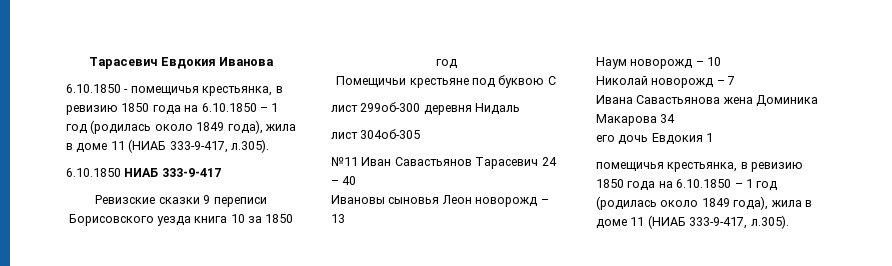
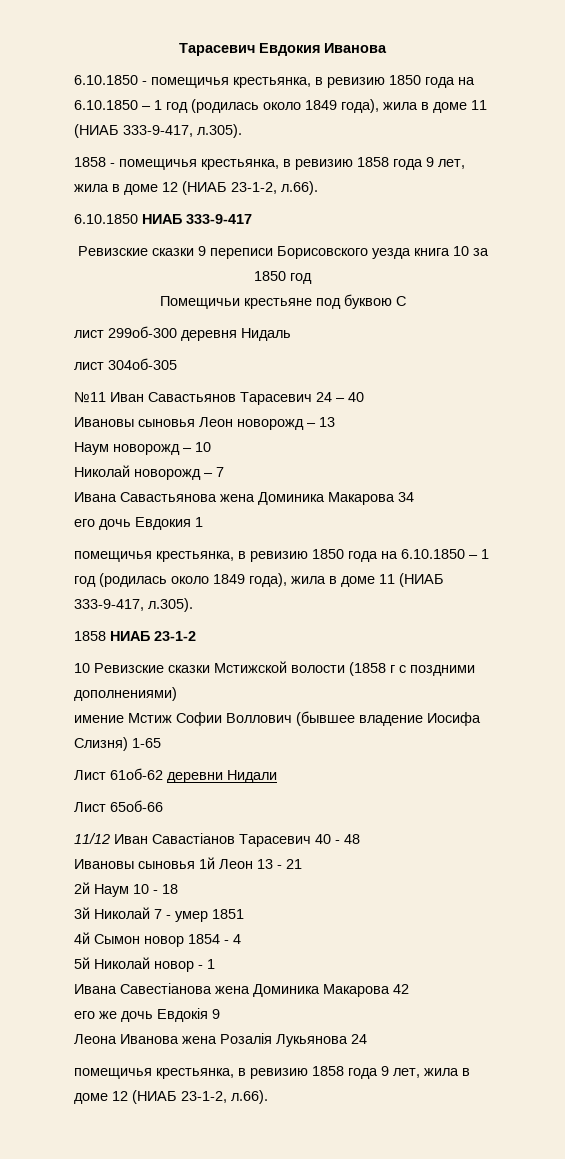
(269, 146) none -> [74,157,465,170] [74,181,318,195] // 1858 - помещичья крестьянка, в ревизию 1858 года 9 лет, жила в доме 12 (НИАБ 23-1-2, л.66).
(789, 222) none -> [74,631,196,641] [74,661,475,676] [74,687,177,701] [74,711,481,726] [74,737,161,751] [74,768,277,783] [74,800,163,812] [74,833,360,847] [74,857,302,869] [74,882,178,897] [74,907,244,922] [74,932,241,947] [74,957,215,972] [74,983,409,997] [74,1008,220,1022] [74,1033,367,1047] [74,1066,470,1079] [74,1090,268,1104] // 1858 НИАБ 23-1-2 // 10 Ревизские сказки Мстижской волости (1858 г с поздними дополнениями) // имение Мстиж Софии Воллович (бывшее владение Иосифа Слизня) 1-65 // Лист 61об-62 деревни Нидали // Лист 65об-66 // 11/12 Иван Савастiанов Тарасевич 40 - 48 // Ивановы сыновья 1й Леон 13 - 21 // 2й Наум 10 - 18 // 3й Николай 7 - умер 1851 // 4й Сымон новор 1854 - 4 // 5й Николай новор - 1 // Ивана Савестiанова жена Доминика Макарова 42 // его же дочь Евдокiя 9 // Леона Иванова жена Розалiя Лукьянова 24 // помещичья крестьянка, в ревизию 1858 года 9 лет, жила в доме 12 (НИАБ 23-1-2, л.66).

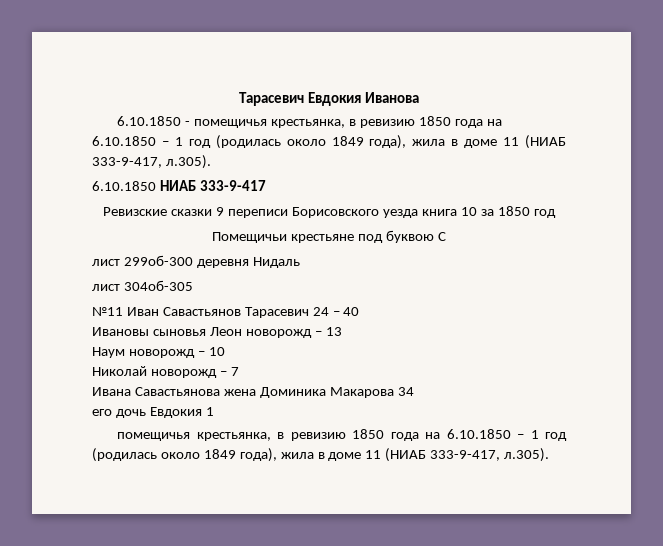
[74,157,465,170] [74,181,318,195] // 1858 - помещичья крестьянка, в ревизию 1858 года 9 лет, жила в доме 12 (НИАБ 23-1-2, л.66). -> (211, 162) none
[74,631,196,641] [74,661,475,676] [74,687,177,701] [74,711,481,726] [74,737,161,751] [74,768,277,783] [74,800,163,812] [74,833,360,847] [74,857,302,869] [74,882,178,897] [74,907,244,922] [74,932,241,947] [74,957,215,972] [74,983,409,997] [74,1008,220,1022] [74,1033,367,1047] [74,1066,470,1079] [74,1090,268,1104] // 1858 НИАБ 23-1-2 // 10 Ревизские сказки Мстижской волости (1858 г с поздними дополнениями) // имение Мстиж Софии Воллович (бывшее владение Иосифа Слизня) 1-65 // Лист 61об-62 деревни Нидали // Лист 65об-66 // 11/12 Иван Савастiанов Тарасевич 40 - 48 // Ивановы сыновья 1й Леон 13 - 21 // 2й Наум 10 - 18 // 3й Николай 7 - умер 1851 // 4й Сымон новор 1854 - 4 // 5й Николай новор - 1 // Ивана Савестiанова жена Доминика Макарова 42 // его же дочь Евдокiя 9 // Леона Иванова жена Розалiя Лукьянова 24 // помещичья крестьянка, в ревизию 1858 года 9 лет, жила в доме 12 (НИАБ 23-1-2, л.66). -> (550, 455) none

